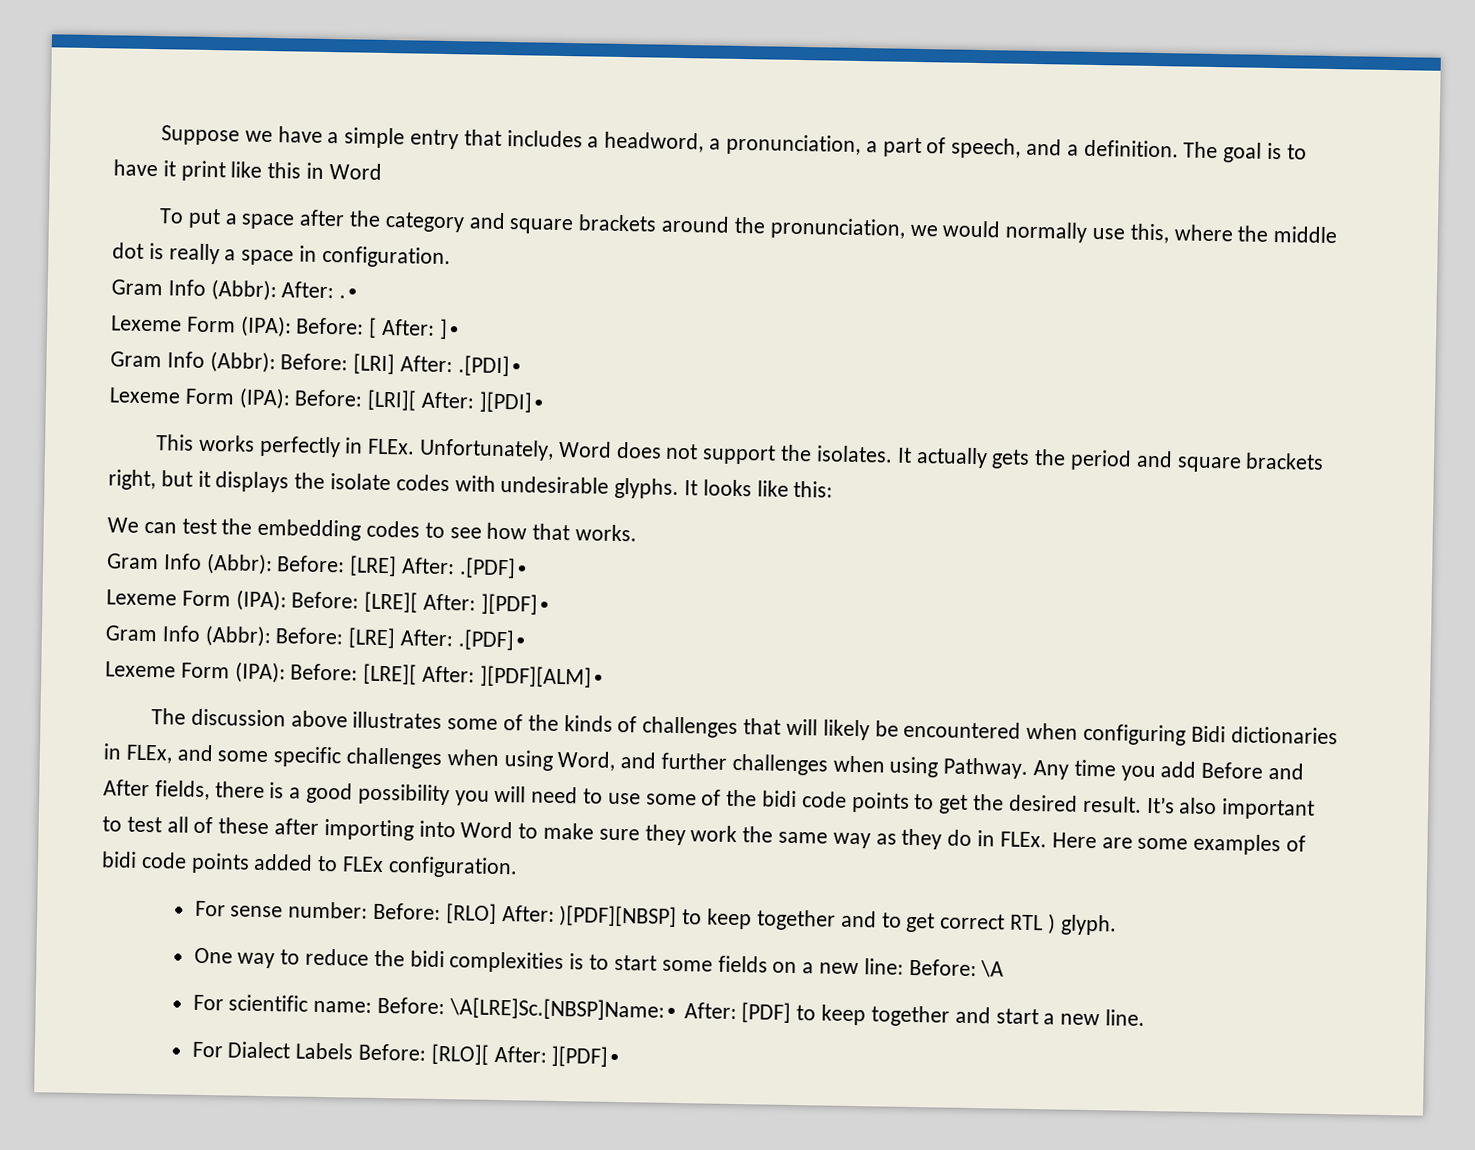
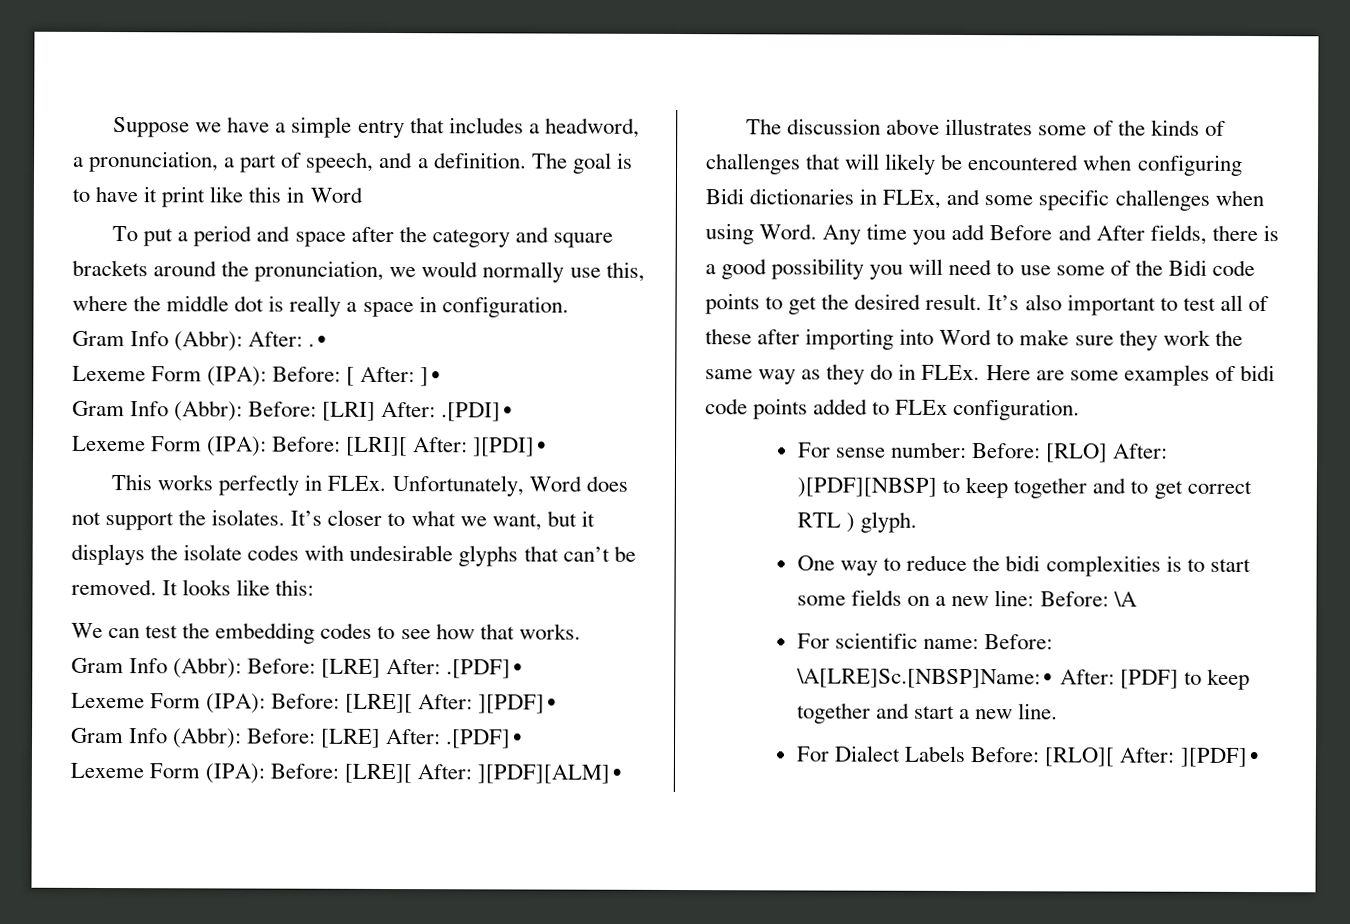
(238, 219) none -> [193,225,291,247] period and
[896,447,1325,473] [108,469,156,491] It actually gets the period and square brackets right, -> [290,509,542,531] It’s closer to what we want,
[614,477,680,500] glyphs. -> [458,545,636,567] [71,578,157,596] glyphs that can’t be removed.
[557,750,1029,779] Word, and further challenges when using Pathway. -> [759,223,818,240] Word.
[762,790,798,808] bidi -> [1167,259,1207,276] Bidi

